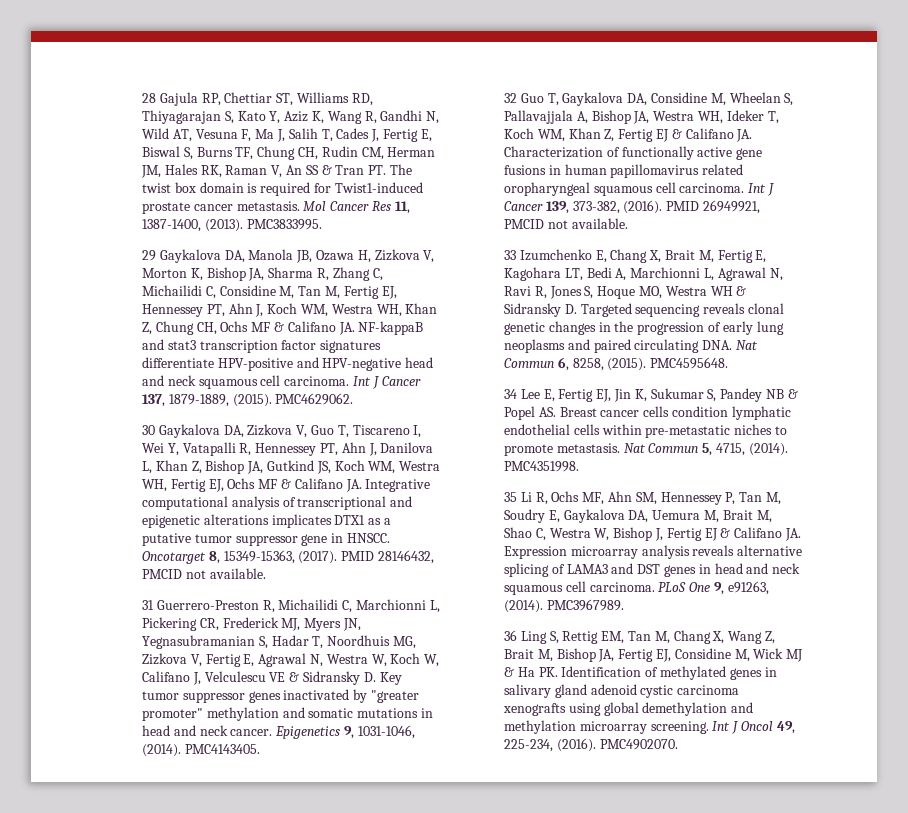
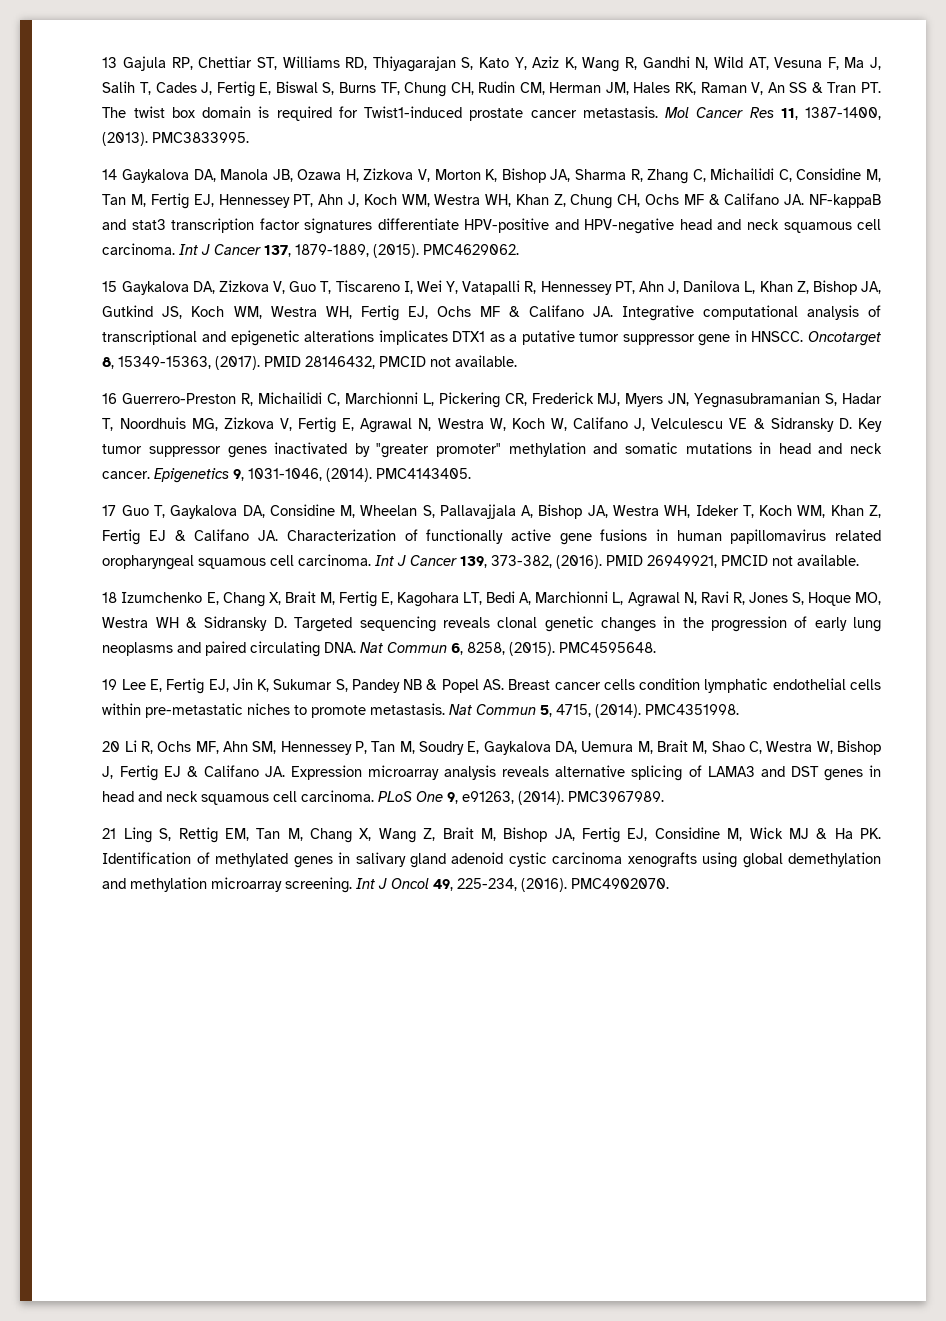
[142,93,157,103] 28 -> [102,57,118,68] 13
[142,250,157,261] 29 -> [102,169,118,180] 14
[142,425,156,435] 30 -> [102,281,118,292] 15
[142,600,155,610] 31 -> [102,393,118,404] 16
[504,93,518,103] 32 -> [102,505,117,516] 17
[504,250,517,260] 33 -> [102,592,118,603] 18
[504,389,518,399] 34 -> [102,679,118,690] 19
[504,492,518,502] 35 -> [102,741,121,752] 20
[504,630,518,641] 36 -> [102,828,117,839] 21

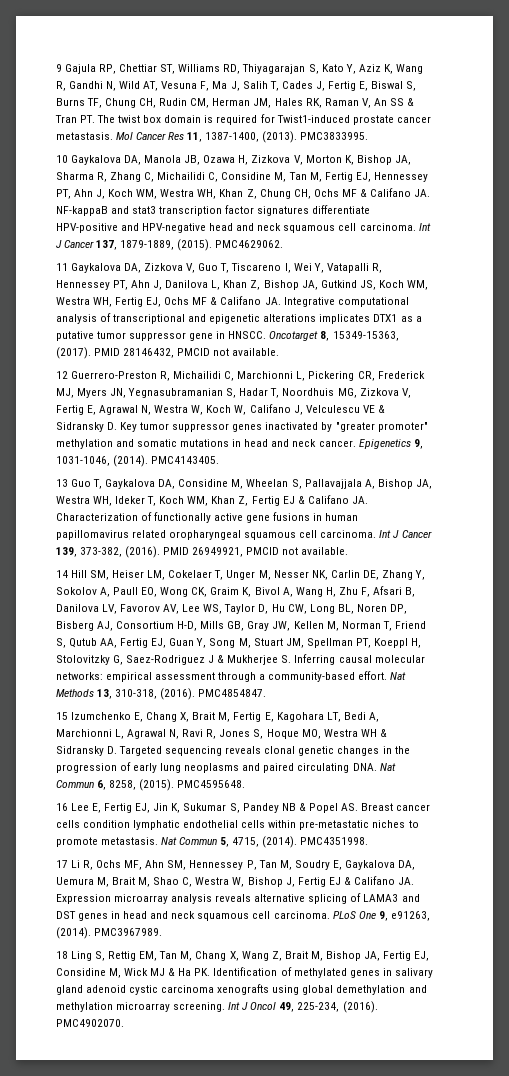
[102,57,118,68] 13 -> [55,64,62,72] 9
[102,169,118,180] 14 -> [55,155,68,163] 10
[102,281,118,292] 15 -> [55,263,68,271] 11
[102,393,118,404] 16 -> [55,371,68,379] 12
[102,505,117,516] 17 -> [55,479,68,487] 13
[102,592,118,603] 18 -> [55,570,426,580] [55,586,416,597] [55,604,408,614] [55,621,426,631] [55,638,422,648] [55,654,425,665] [55,671,407,682] [55,688,267,700] [55,712,68,720] 14 Hill SM, Heiser LM, Cokelaer T, Unger M, Nesser NK, Carlin DE, Zhang Y, Sokolov A, Paull EO, Wong CK, Graim K, Bivol A, Wang H, Zhu F, Afsari B, Danilova LV, Favorov AV, Lee WS, Taylor D, Hu CW, Long BL, Noren DP, Bisberg AJ, Consortium H-D, Mills GB, Gray JW, Kellen M, Norman T, Friend S, Qutub AA, Fertig EJ, Guan Y, Song M, Stuart JM, Spellman PT, Koeppl H, Stolovitzky G, Saez-Rodriguez J & Mukherjee S. Inferring causal molecular networks: empirical assessment through a community-based effort. Nat Methods 13, 310-318, (2016). PMC4854847. // 15
[102,679,118,690] 19 -> [55,803,68,811] 16
[102,741,121,752] 20 -> [55,860,68,868] 17
[102,828,117,839] 21 -> [55,951,68,959] 18

